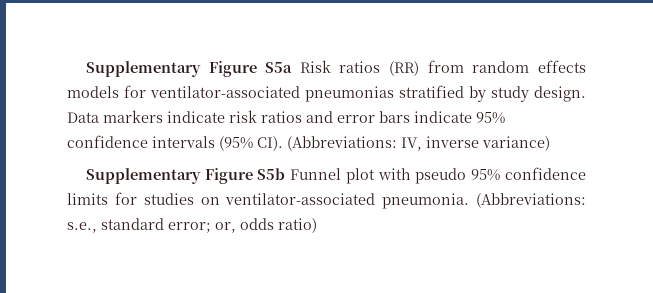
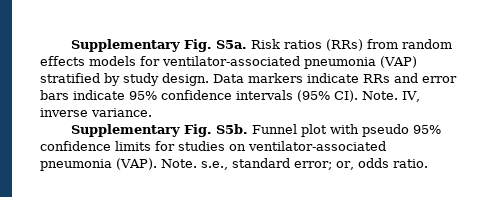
[85,61,293,77] Supplementary Figure S5a -> [70,39,247,52] Supplementary Fig. S5a.
[389,61,420,76] (RR) -> [325,39,363,51] (RRs)
[305,86,394,102] pneumonias -> [304,56,417,69] pneumonia (VAP)
[229,110,302,123] risk ratios -> [363,74,390,83] RRs
[287,136,397,151] (Abbreviations: -> [362,91,398,100] Note.
[482,136,550,151] [85,168,286,184] variance) // Supplementary Figure S5b -> [91,108,152,117] [70,124,248,137] variance. // Supplementary Fig. S5b.
[382,193,586,209] pneumonia. (Abbreviations: -> [40,158,197,171] pneumonia (VAP). Note.
[278,218,317,233] ratio) -> [392,159,428,168] ratio.

